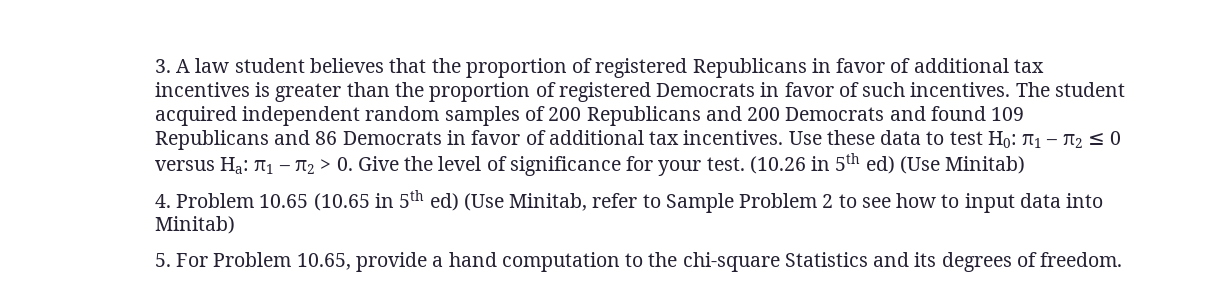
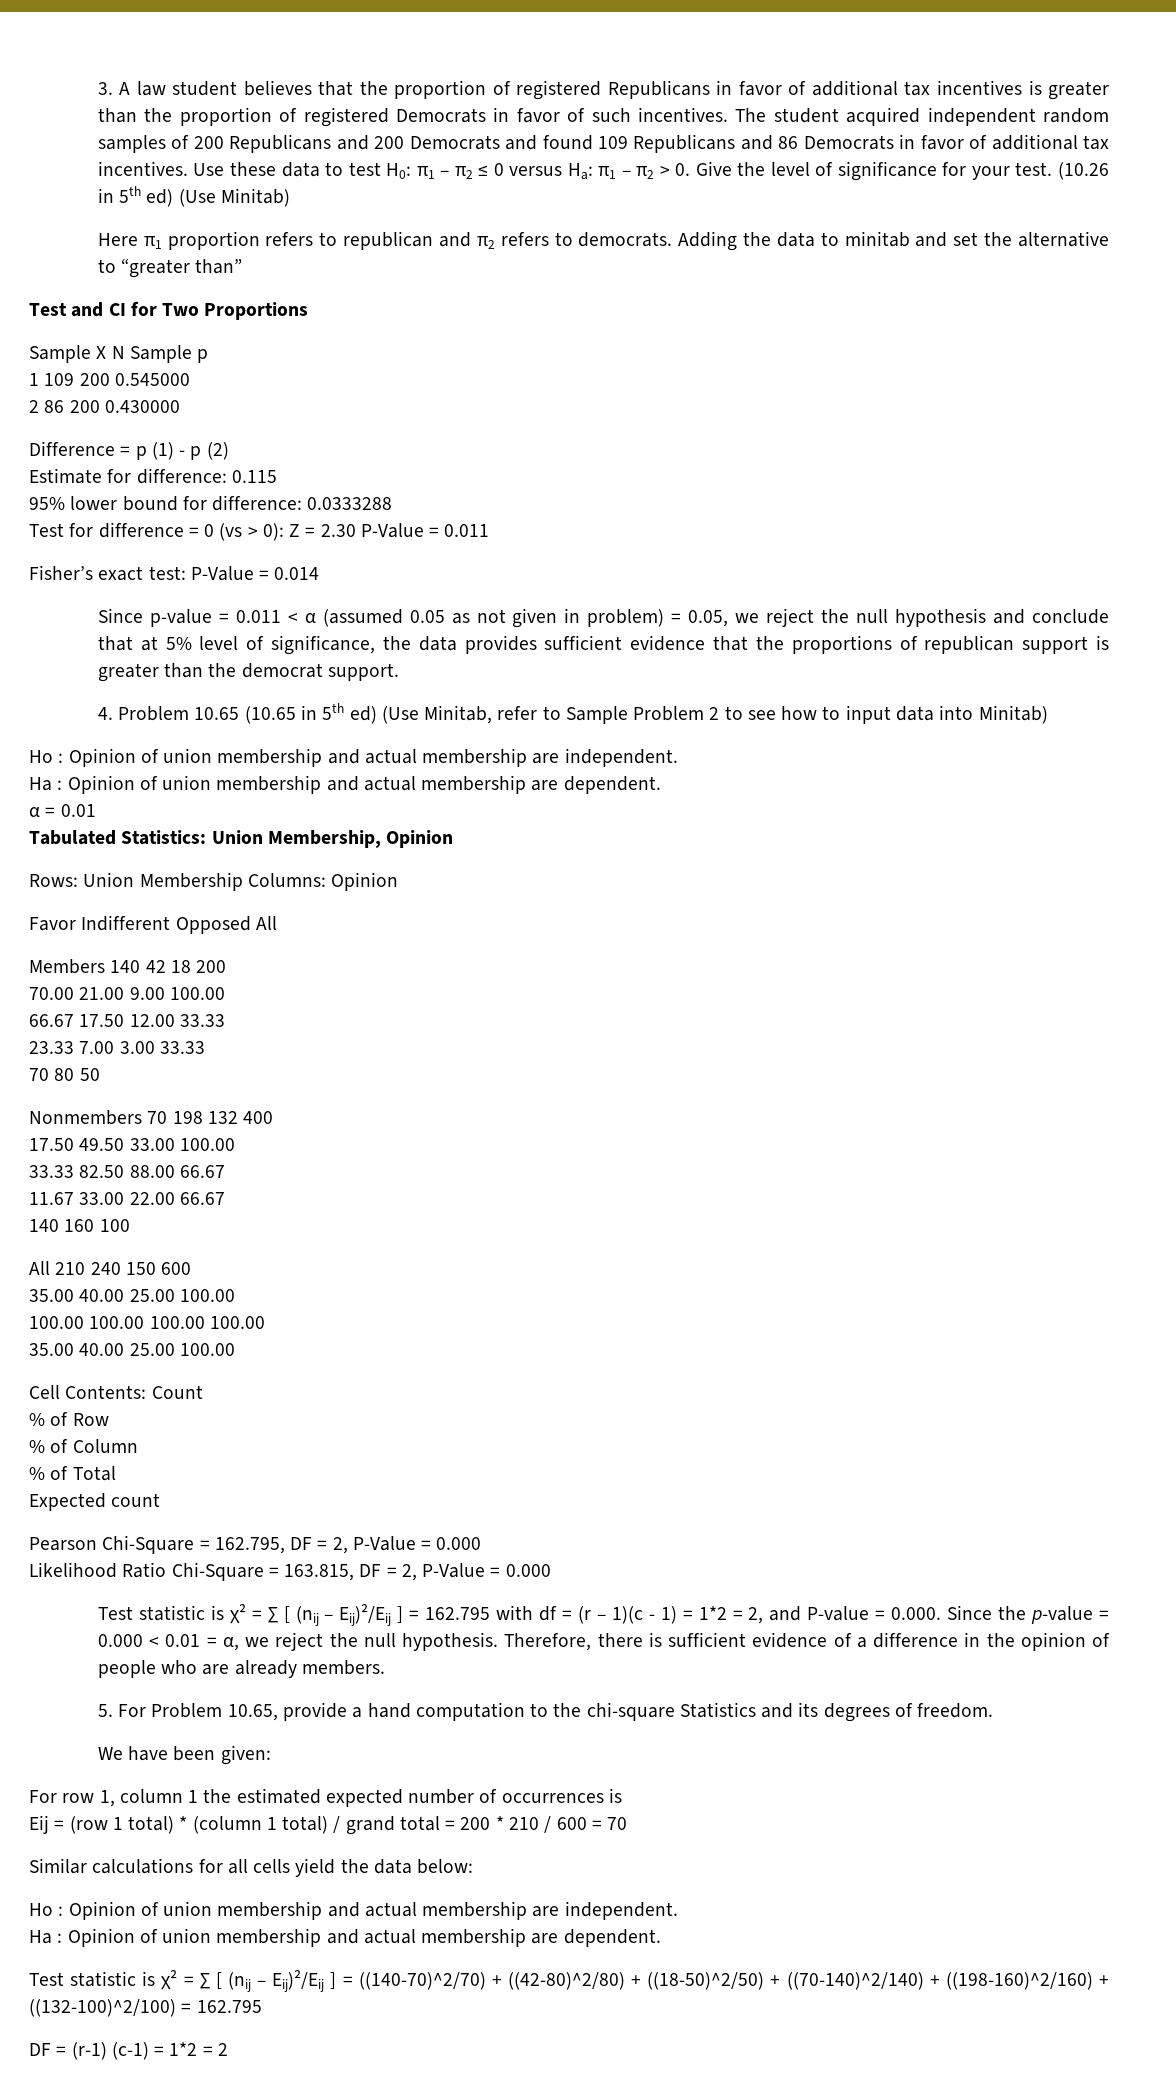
(1026, 165) none -> [97,231,1110,251] [97,258,243,278] [29,301,309,320] [29,345,209,363] [29,373,190,386] [29,400,180,413] [29,441,229,460] [29,468,277,484] [29,495,393,511] [29,522,490,541] [29,565,320,581] [97,608,1109,628] [97,635,1109,655] [97,663,399,682] // Here π1 proportion refers to republican and π2 refers to democrats. Adding the data to minitab and set the alternative to “greater than” // Test and CI for Two Proportions // Sample X N Sample p // 1 109 200 0.545000 // 2 86 200 0.430000 // Difference = p (1) - p (2) // Estimate for difference: 0.115 // 95% lower bound for difference: 0.0333288 // Test for difference = 0 (vs > 0): Z = 2.30 P-Value = 0.011 // Fisher’s exact test: P-Value = 0.014 // Since p-value = 0.011 < α (assumed 0.05 as not given in problem) = 0.05, we reject the null hypothesis and conclude that at 5% level of significance, the data provides sufficient evidence that the proportions of republican support is greater than the democrat support.
(235, 225) none -> [29,748,678,767] [29,775,661,794] [29,804,96,817] [29,830,454,848] [29,872,399,891] [29,915,277,934] [29,959,227,974] [29,987,225,1000] [29,1014,225,1027] [29,1041,205,1054] [29,1068,100,1081] [29,1110,274,1125] [29,1138,235,1151] [29,1165,225,1178] [29,1192,225,1205] [29,1219,130,1232] [29,1261,192,1275] [29,1289,235,1302] [29,1316,265,1329] [29,1343,235,1356] [29,1385,203,1399] [29,1412,109,1426] [29,1439,138,1453] [29,1466,116,1481] [29,1493,161,1511] [29,1535,482,1554] [29,1562,551,1581] [97,1604,1110,1626] [97,1632,1110,1651] [97,1660,385,1678] // Ho : Opinion of union membership and actual membership are independent. // Ha : Opinion of union membership and actual membership are dependent. // α = 0.01 // Tabulated Statistics: Union Membership, Opinion // Rows: Union Membership Columns: Opinion // Favor Indifferent Opposed All // Members 140 42 18 200 // 70.00 21.00 9.00 100.00 // 66.67 17.50 12.00 33.33 // 23.33 7.00 3.00 33.33 // 70 80 50 // Nonmembers 70 198 132 400 // 17.50 49.50 33.00 100.00 // 33.33 82.50 88.00 66.67 // 11.67 33.00 22.00 66.67 // 140 160 100 // All 210 240 150 600 // 35.00 40.00 25.00 100.00 // 100.00 100.00 100.00 100.00 // 35.00 40.00 25.00 100.00 // Cell Contents: Count // % of Row // % of Column // % of Total // Expected count // Pearson Chi-Square = 162.795, DF = 2, P-Value = 0.000 // Likelihood Ratio Chi-Square = 163.815, DF = 2, P-Value = 0.000 // Test statistic is χ² = ∑ [ (nij – Eij)²/Eij ] = 162.795 with df = (r – 1)(c - 1) = 1*2 = 2, and P-value = 0.000. Since the p-value = 0.000 < 0.01 = α, we reject the null hypothesis. Therefore, there is sufficient evidence of a difference in the opinion of people who are already members.
(1123, 259) none -> [97,1745,271,1765] [29,1788,622,1807] [29,1815,628,1835] [29,1858,474,1877] [29,1901,678,1920] [29,1928,661,1947] [29,1970,1109,1992] [29,1999,262,2017] [29,2042,228,2060] // We have been given: // For row 1, column 1 the estimated expected number of occurrences is // Eij = (row 1 total) * (column 1 total) / grand total = 200 * 210 / 600 = 70 // Similar calculations for all cells yield the data below: // Ho : Opinion of union membership and actual membership are independent. // Ha : Opinion of union membership and actual membership are dependent. // Test statistic is χ² = ∑ [ (nij – Eij)²/Eij ] = ((140-70)^2/70) + ((42-80)^2/80) + ((18-50)^2/50) + ((70-140)^2/140) + ((198-160)^2/160) + ((132-100)^2/100) = 162.795 // DF = (r-1) (c-1) = 1*2 = 2

